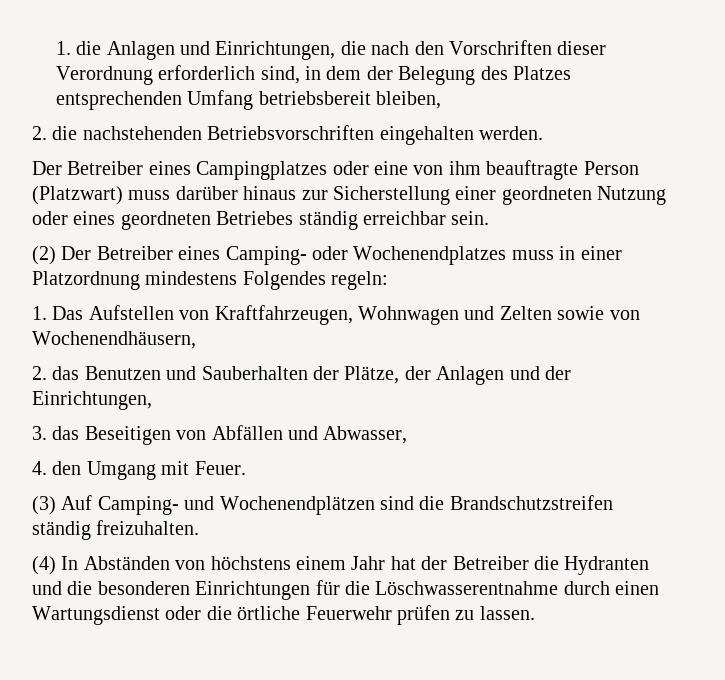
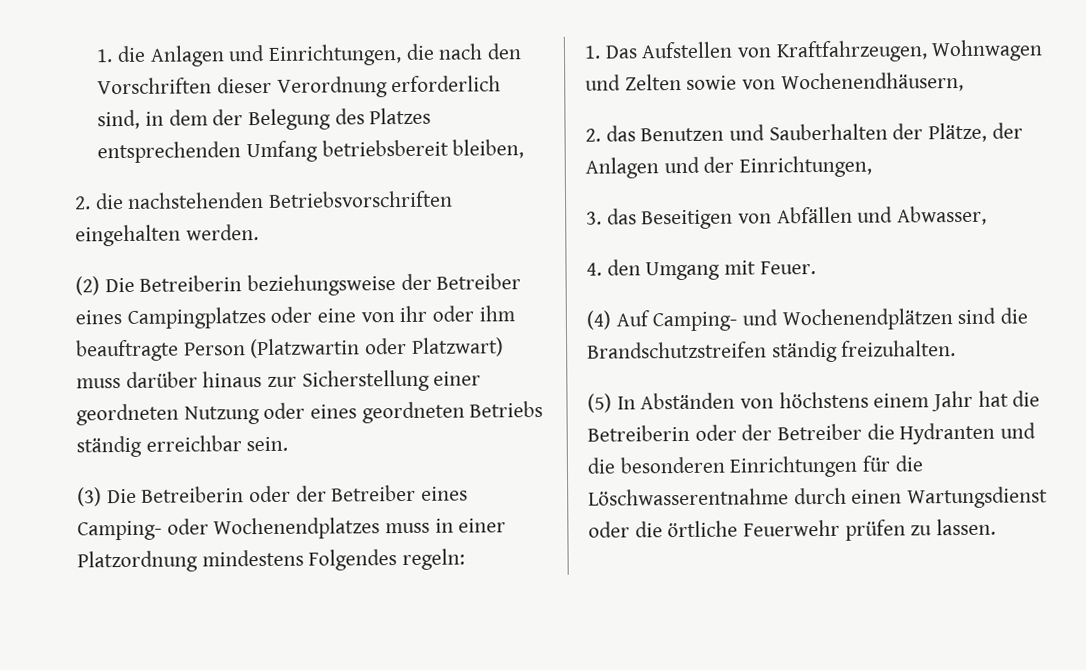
[32,161,62,175] Der -> [75,273,432,297] (2) Die Betreiberin beziehungsweise der
(444, 170) none -> [399,305,475,323] ihr oder
[32,186,123,205] (Platzwart) -> [250,337,504,359] (Platzwartin oder Platzwart)
[216,211,294,225] Betriebes -> [469,400,544,418] Betriebs
[32,246,92,265] (2) Der -> [77,485,327,507] (3) Die Betreiberin oder der
[32,496,56,515] (3) -> [586,310,611,330] (4)
[32,556,56,575] (4) -> [587,393,612,413] (5)
(416, 563) none -> [1012,390,1041,407] [587,424,737,442] die Betreiberin oder

